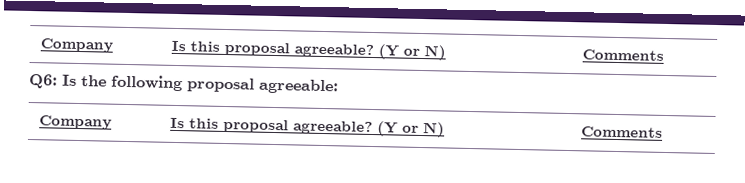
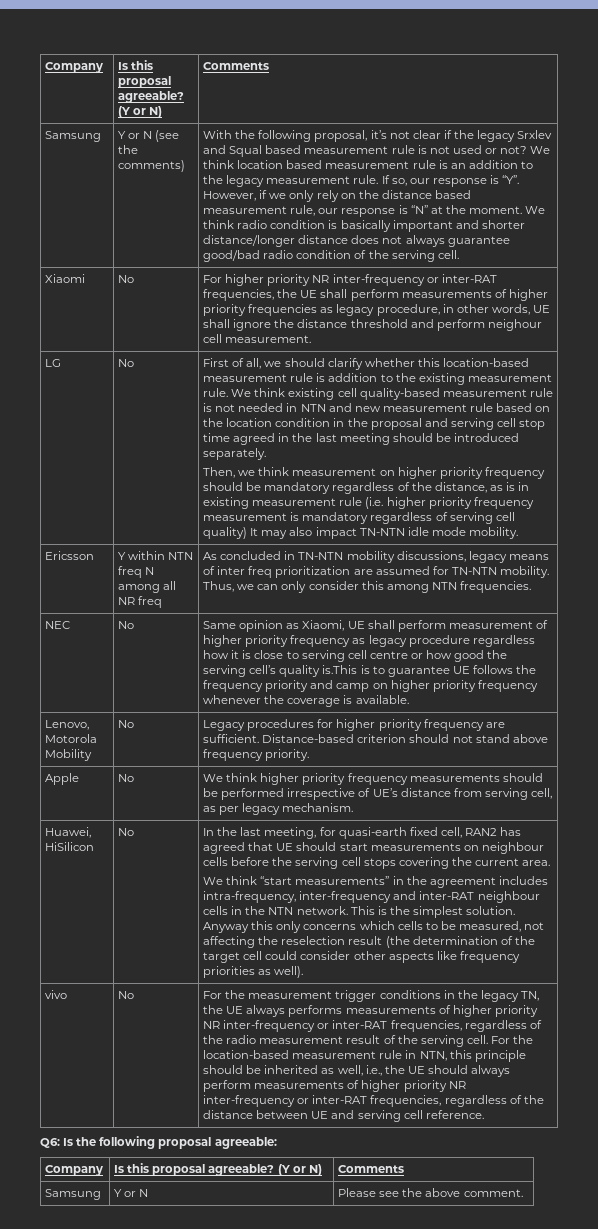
[39,38,114,53] [170,40,446,61] [581,49,664,61] Company | Is this proposal agreeable? (Y or N) | Comments -> [45,62,104,73] [118,60,154,70] [118,76,172,88] [118,91,185,103] [118,106,163,118] [203,62,270,70] [45,131,102,142] [118,130,180,142] [118,145,139,154] [118,160,186,172] [203,130,553,142] [203,145,551,157] [203,160,533,169] [203,175,520,187] [203,190,471,202] [203,205,546,217] [203,220,525,232] [203,235,510,247] [203,250,459,262] [45,274,86,283] [118,275,135,283] [203,274,497,286] [203,289,548,301] [203,304,550,316] [203,319,542,331] [203,334,312,343] [45,359,62,367] [118,359,135,367] [203,358,529,370] [203,373,552,385] [203,388,553,400] [203,403,551,412] [203,418,546,430] [203,433,519,445] [203,448,267,460] [203,467,545,479] [203,482,530,494] [203,497,534,509] [203,512,515,524] [203,527,518,539] [45,551,95,560] [118,551,194,560] [118,566,155,578] [118,581,177,593] [118,596,163,608] [203,551,549,563] [203,566,549,578] [203,581,531,593] [45,621,71,629] [118,621,135,629] [203,620,548,632] [203,635,535,647] [203,650,508,662] [203,665,537,677] [203,680,538,692] [203,695,409,707] [45,720,90,730] [45,734,98,743] [45,749,93,761] [118,720,135,728] [203,719,505,731] [203,734,548,743] [203,749,310,761] [45,773,80,785] [118,774,135,782] [203,773,543,785] [203,788,552,800] [203,803,354,815] [45,827,92,838] [45,842,95,851] [118,828,135,836] [203,827,522,839] [203,842,544,854] [203,857,551,869] [203,876,548,888] [203,891,540,903] [203,906,516,918] [203,921,545,933] [203,936,535,948] [203,951,520,963] [203,966,304,978] [45,990,68,999] [118,991,135,999] [203,990,539,1002] [203,1005,538,1017] [203,1020,542,1032] [203,1035,534,1047] [203,1050,526,1062] [203,1065,511,1077] [203,1080,466,1092] [203,1095,544,1107] [203,1110,484,1122] Company | Is this proposal agreeable? (Y or N) | Comments // Samsung | Y or N (see the comments) | With the following proposal, it’s not clear if the legacy Srxlev and Squal based measurement rule is not used or not? We think location based measurement rule is an addition to the legacy measurement rule. If so, our response is “Y”. However, if we only rely on the distance based measurement rule, our response is “N” at the moment. We think radio condition is basically important and shorter distance/longer distance does not always guarantee good/bad radio condition of the serving cell. // Xiaomi | No | For higher priority NR inter-frequency or inter-RAT frequencies, the UE shall perform measurements of higher priority frequencies as legacy procedure, in other words, UE shall ignore the distance threshold and perform neighour cell measurement. // LG | No | First of all, we should clarify whether this location-based measurement rule is addition to the existing measurement rule. We think existing cell quality-based measurement rule is not needed in NTN and new measurement rule based on the location condition in the proposal and serving cell stop time agreed in the last meeting should be introduced separately. // Then, we think measurement on higher priority frequency should be mandatory regardless of the distance, as is in existing measurement rule (i.e. higher priority frequency measurement is mandatory regardless of serving cell quality) It may also impact TN-NTN idle mode mobility. // Ericsson | Y within NTN freq N among all NR freq | As concluded in TN-NTN mobility discussions, legacy means of inter freq prioritization are assumed for TN-NTN mobility. Thus, we can only consider this among NTN frequencies. // NEC | No | Same opinion as Xiaomi, UE shall perform measurement of higher priority frequency as legacy procedure regardless how it is close to serving cell centre or how good the serving cell’s quality is.This is to guarantee UE follows the frequency priority and camp on higher priority frequency whenever the coverage is available. // Lenovo, Motorola Mobility | No | Legacy procedures for higher priority frequency are sufficient. Distance-based criterion should not stand above frequency priority. // Apple | No | We think higher priority frequency measurements should be performed irrespective of UE’s distance from serving cell, as per legacy mechanism. // Huawei, HiSilicon | No | In the last meeting, for quasi-earth fixed cell, RAN2 has agreed that UE should start measurements on neighbour cells before the serving cell stops covering the current area. // We think “start measurements” in the agreement includes intra-frequency, inter-frequency and inter-RAT neighbour cells in the NTN network. This is the simplest solution. Anyway this only concerns which cells to be measured, not affecting the reselection result (the determination of the target cell could consider other aspects like frequency priorities as well). // vivo | No | For the measurement trigger conditions in the legacy TN, the UE always performs measurements of higher priority NR inter-frequency or inter-RAT frequencies, regardless of the radio measurement result of the serving cell. For the location-based measurement rule in NTN, this principle should be inherited as well, i.e., the UE should always perform measurements of higher priority NR inter-frequency or inter-RAT frequencies, regardless of the distance between UE and serving cell reference.
(663, 132) none -> [45,1189,102,1200] [114,1189,149,1197] [338,1188,523,1197] // Samsung | Y or N | Please see the above comment.

